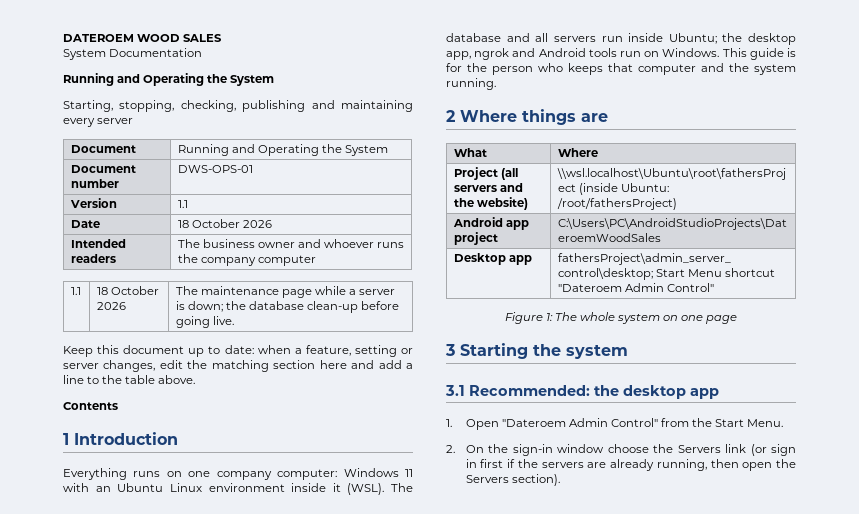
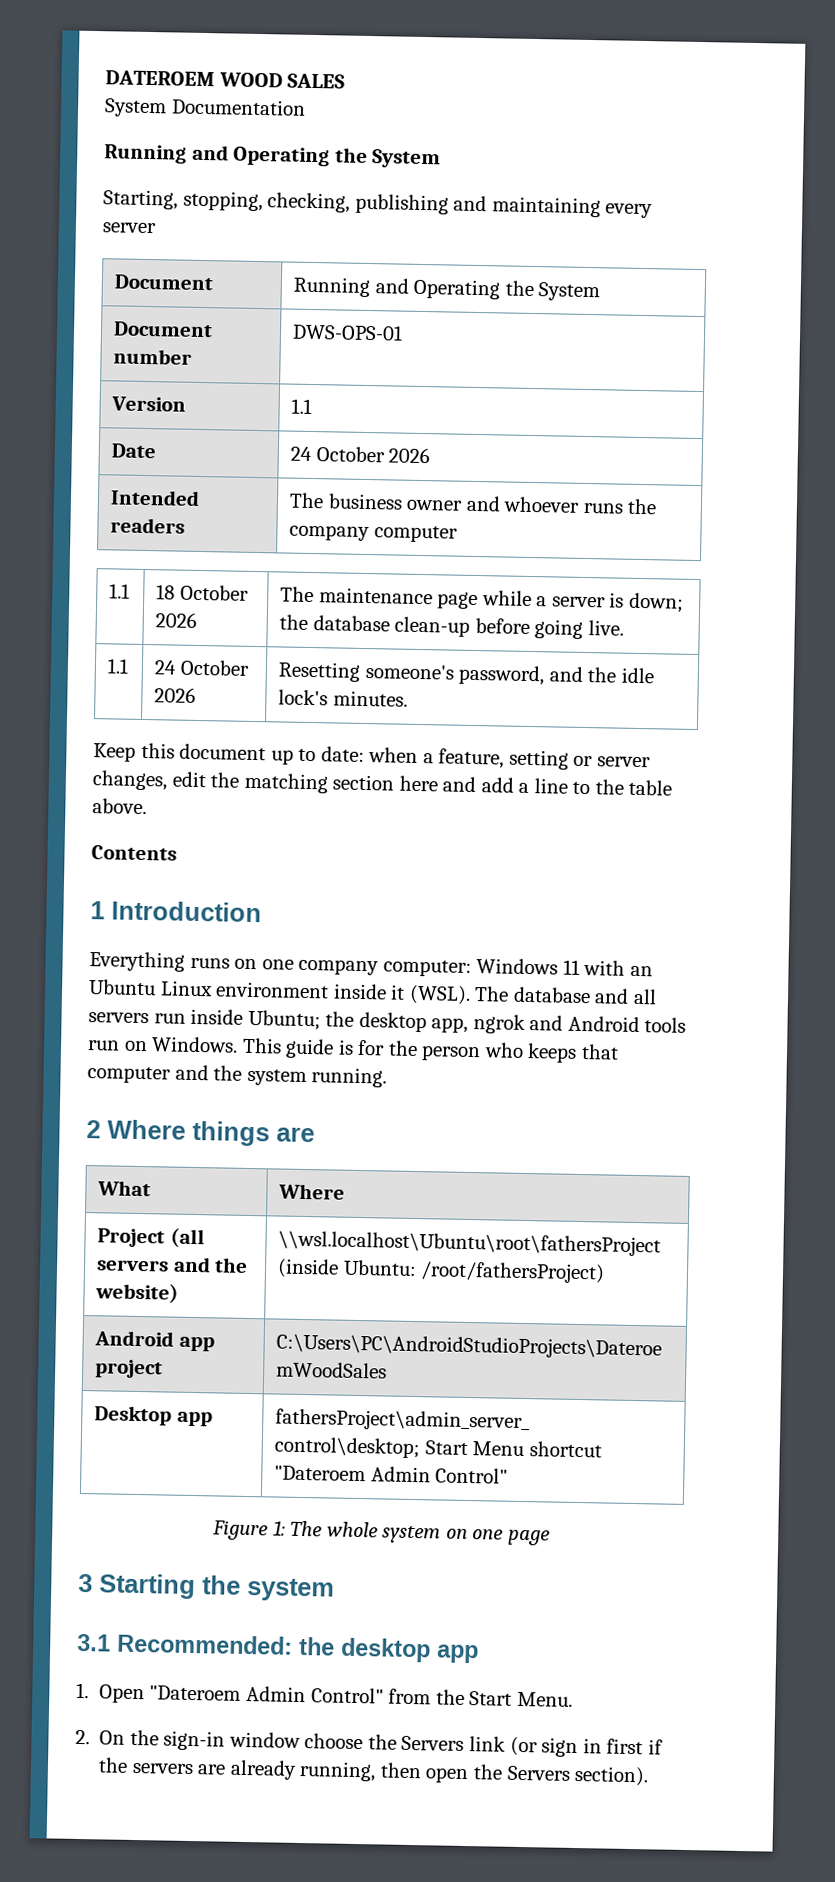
[177,220,189,228] 18 -> [290,446,313,462] 24
(234, 320) none -> [107,658,130,674] [154,659,250,676] [154,687,197,703] [278,661,654,686] [278,689,408,707] // 1.1 | 24 October 2026 | Resetting someone's password, and the idle lock's minutes.

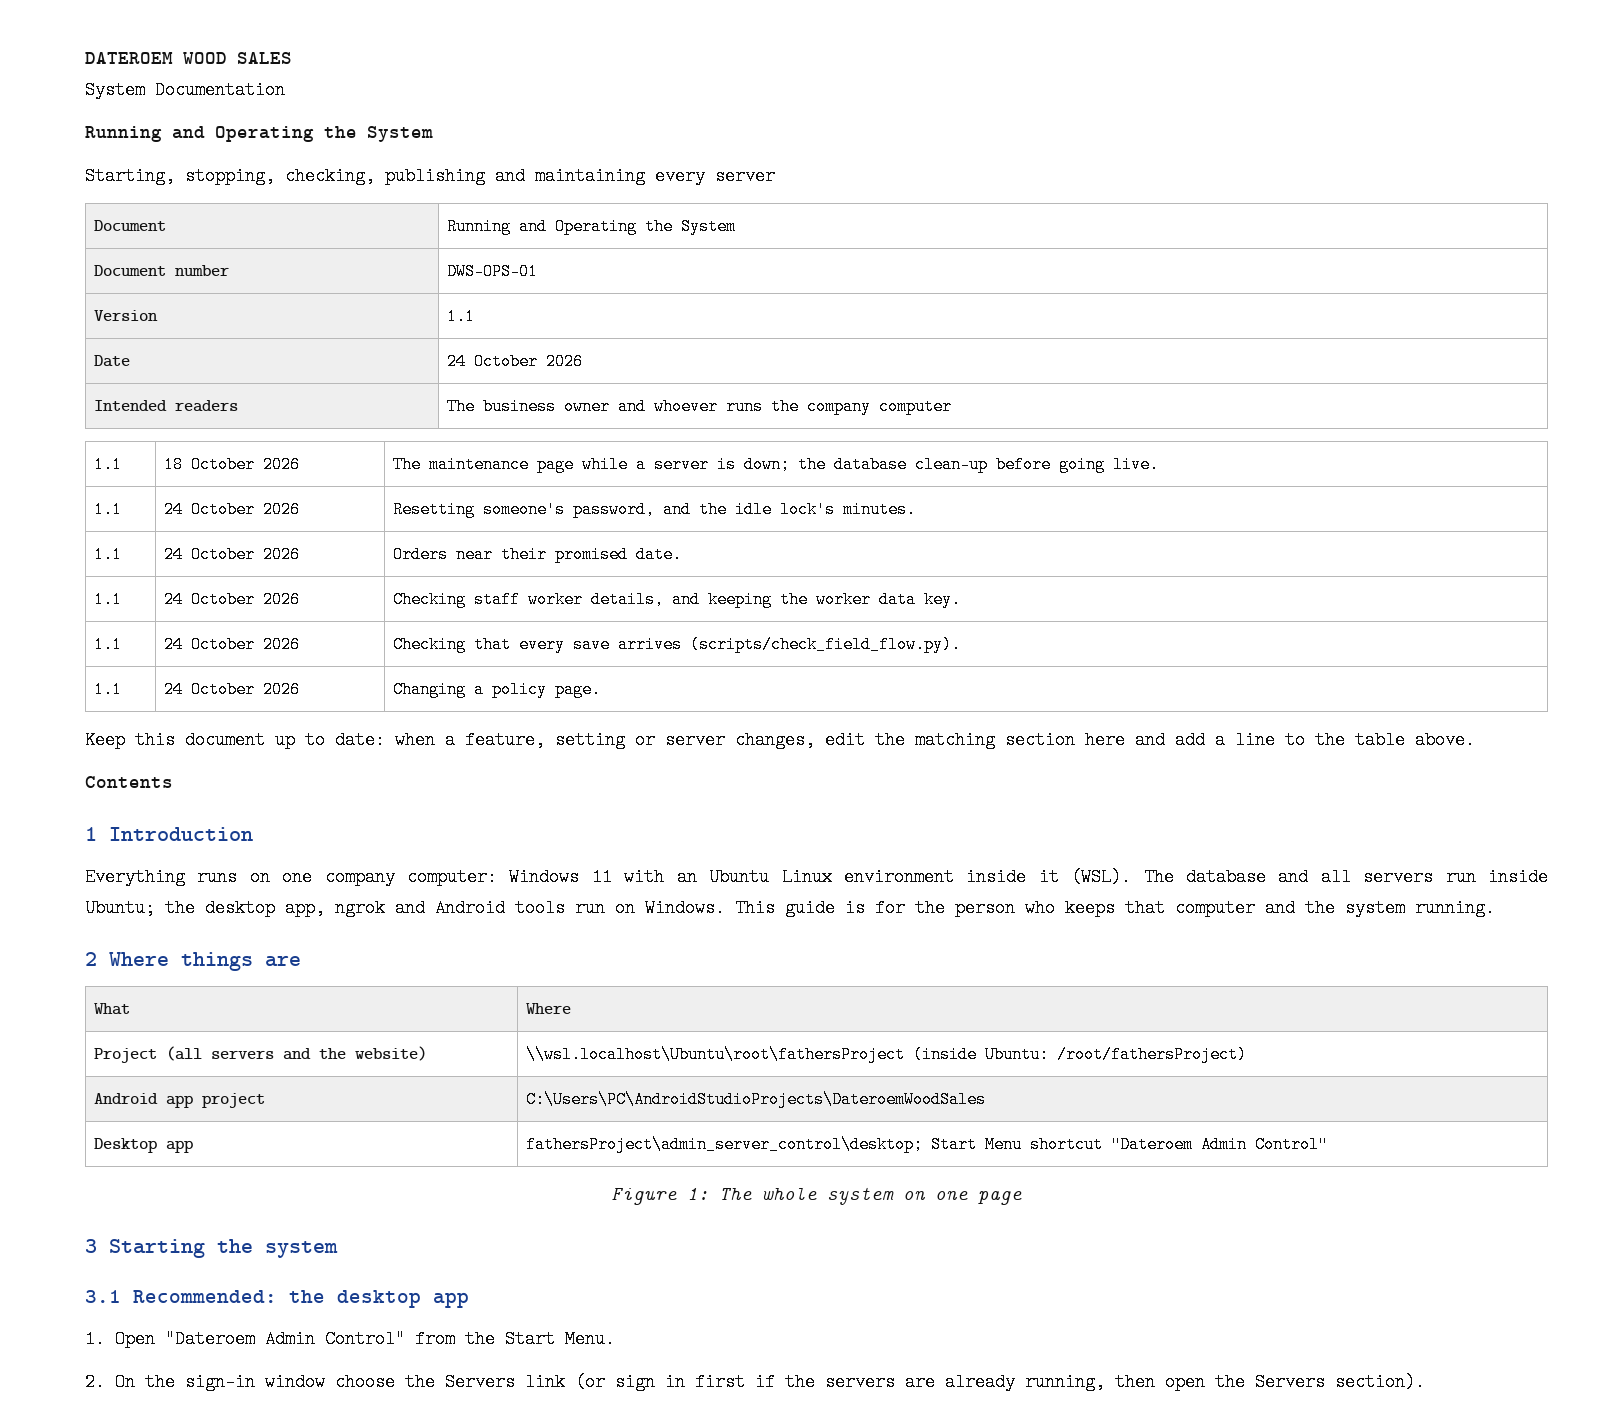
(408, 698) none -> [93,546,122,563] [163,546,300,563] [392,546,682,563] [93,591,122,608] [163,591,300,608] [392,591,961,608] [93,636,122,653] [163,636,300,653] [392,636,961,653] [93,681,122,698] [163,681,300,698] [392,681,601,698] // 1.1 | 24 October 2026 | Orders near their promised date. // 1.1 | 24 October 2026 | Checking staff worker details, and keeping the worker data key. // 1.1 | 24 October 2026 | Checking that every save arrives (scripts/check_field_flow.py). // 1.1 | 24 October 2026 | Changing a policy page.

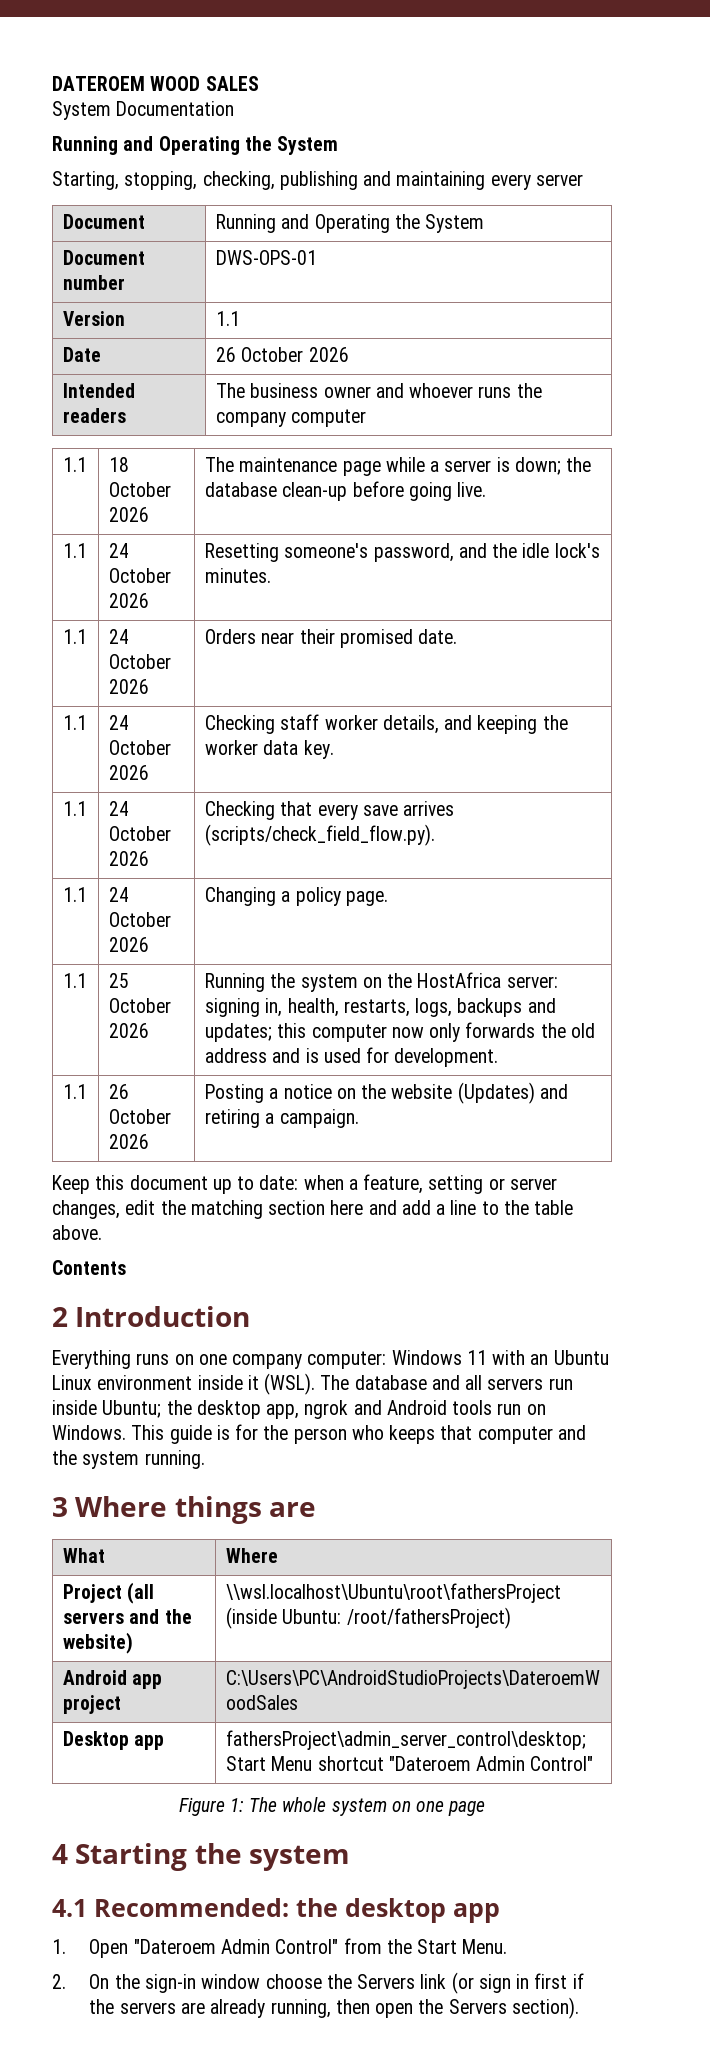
[446,353,466,370] 24 -> [215,347,236,362] 26
(601, 689) none -> [62,973,87,988] [108,973,129,988] [108,998,171,1013] [108,1023,149,1038] [204,972,558,992] [204,998,556,1017] [204,1022,595,1042] [204,1047,499,1067] [62,1084,87,1099] [108,1084,129,1099] [108,1109,171,1124] [108,1134,149,1149] [204,1082,568,1104] [204,1109,359,1128] // 1.1 | 25 October 2026 | Running the system on the HostAfrica server: signing in, health, restarts, logs, backups and updates; this computer now only forwards the old address and is used for development. // 1.1 | 26 October 2026 | Posting a notice on the website (Updates) and retiring a campaign.
[85,827,97,841] 1 -> [52,1307,68,1327] 2
[85,952,97,966] 2 -> [52,1497,68,1517] 3
[85,1239,97,1253] 3 -> [52,1844,68,1864] 4
[85,1290,121,1303] 3.1 -> [52,1899,87,1917] 4.1

